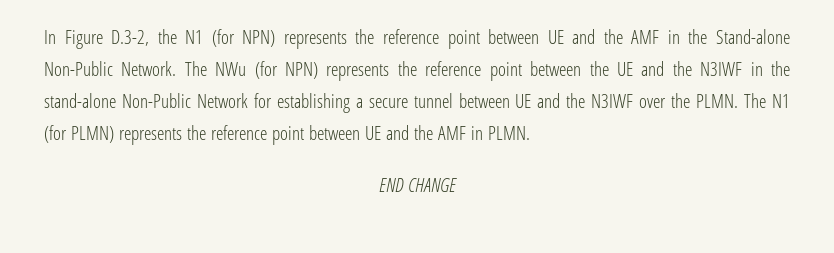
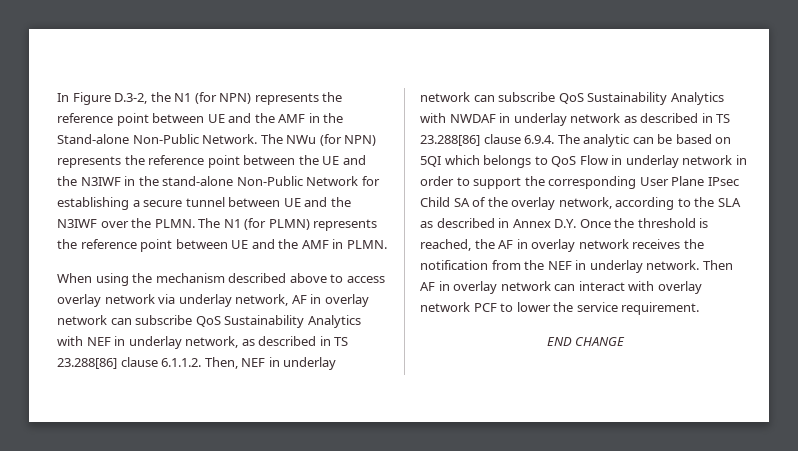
(530, 133) none -> [57,273,385,286] [57,294,369,307] [57,315,361,328] [57,336,349,349] [57,357,337,370] [420,92,724,105] [420,113,731,126] [420,134,732,147] [420,155,747,168] [420,176,739,189] [420,197,741,210] [420,218,709,228] [420,239,704,252] [420,260,733,273] [420,281,702,294] [420,302,700,315] // When using the mechanism described above to access overlay network via underlay network, AF in overlay network can subscribe QoS Sustainability Analytics with NEF in underlay network, as described in TS 23.288[86] clause 6.1.1.2. Then, NEF in underlay network can subscribe QoS Sustainability Analytics with NWDAF in underlay network as described in TS 23.288[86] clause 6.9.4. The analytic can be based on 5QI which belongs to QoS Flow in underlay network in order to support the corresponding User Plane IPsec Child SA of the overlay network, according to the SLA as described in Annex D.Y. Once the threshold is reached, the AF in overlay network receives the notification from the NEF in underlay network. Then AF in overlay network can interact with overlay network PCF to lower the service requirement.

